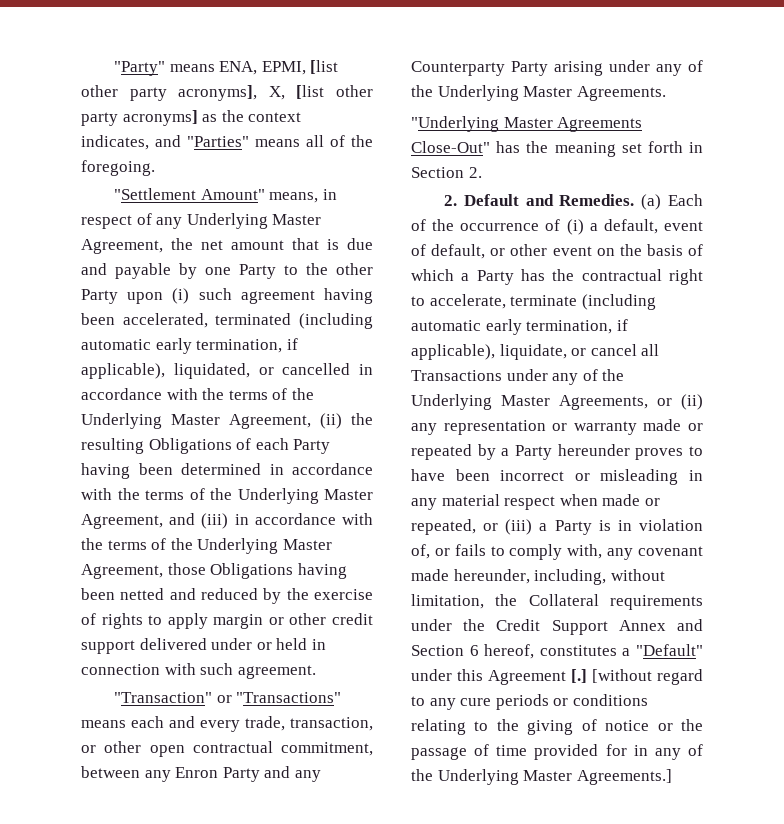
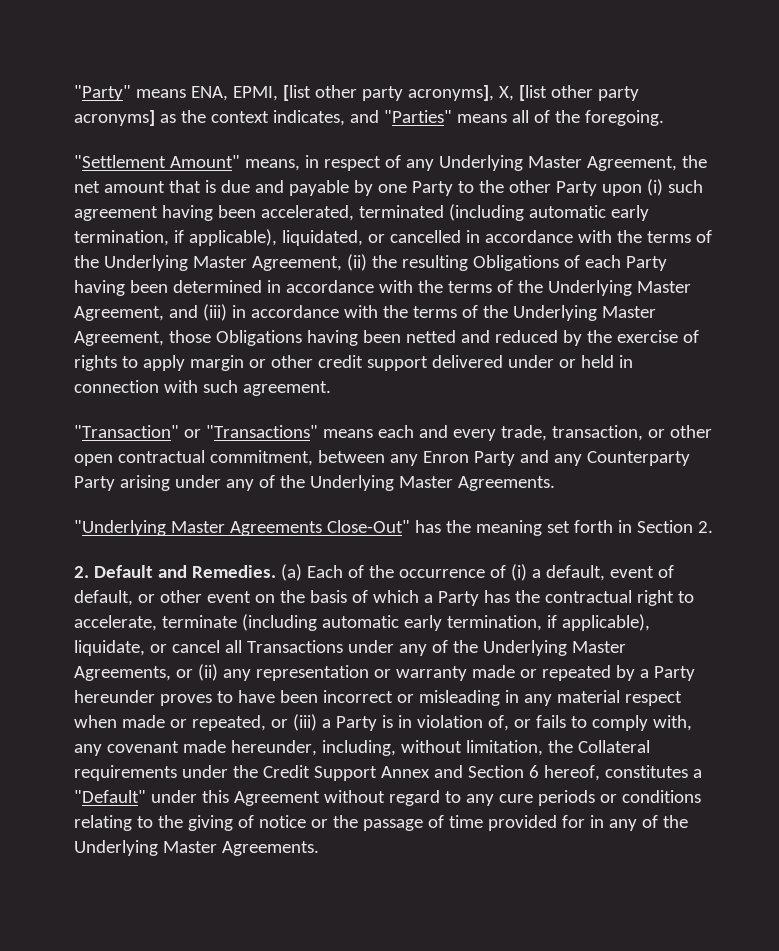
[571,669,652,683] [.] [without -> [323,790,385,803] without
[576,769,672,785] Agreements.] -> [221,841,319,856] Agreements.

